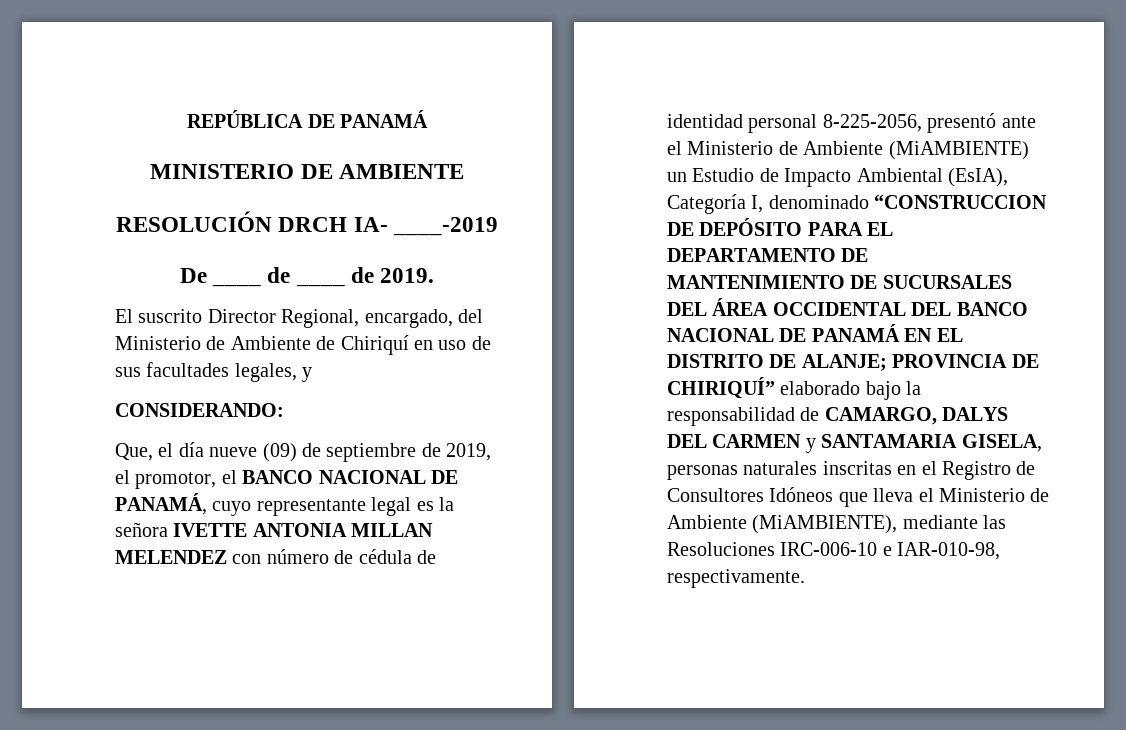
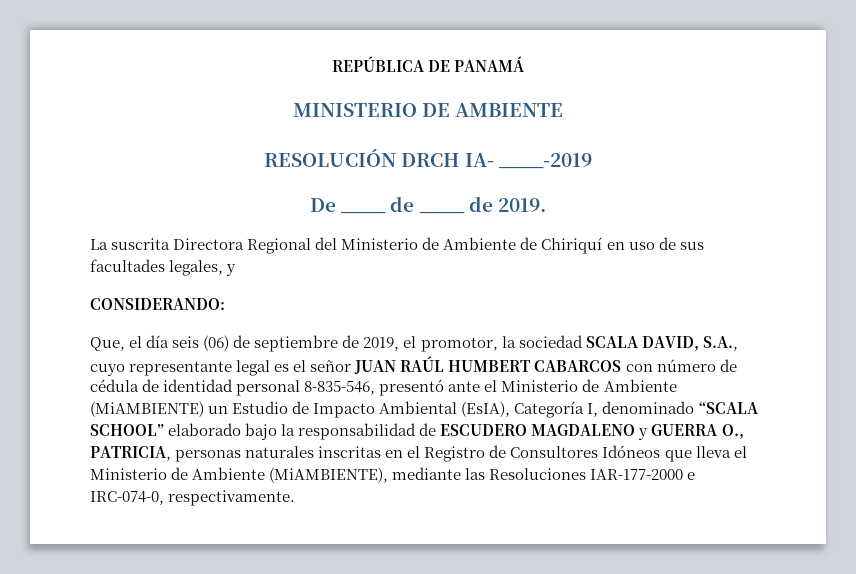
[115,309,453,328] El suscrito Director Regional, encargado, -> [90,238,312,254] La suscrita Directora Regional
[209,443,297,462] nueve (09) -> [172,335,230,351] seis (06)
[221,470,458,484] [115,493,454,516] [115,522,434,537] [115,550,227,564] el BANCO NACIONAL DE PANAMÁ, cuyo representante legal es la señora IVETTE ANTONIA MILLAN MELENDEZ -> [501,335,738,351] [90,356,622,376] la sociedad SCALA DAVID, S.A., cuyo representante legal es el señor JUAN RAÚL HUMBERT CABARCOS
[822,114,922,132] 8-225-2056, -> [304,380,376,395] 8-835-546,
[874,194,1048,209] [667,218,894,236] [667,248,869,262] [667,275,1012,289] [667,298,1028,316] [667,324,963,342] [667,354,1039,371] [667,377,775,399] “CONSTRUCCION DE DEPÓSITO PARA EL DEPARTAMENTO DE MANTENIMIENTO DE SUCURSALES DEL ÁREA OCCIDENTAL DEL BANCO NACIONAL DE PANAMÁ EN EL DISTRITO DE ALANJE; PROVINCIA DE CHIRIQUÍ” -> [698,401,759,414] [90,424,164,436] “SCALA SCHOOL”
[824,407,1009,425] [667,434,1042,453] CAMARGO, DALYS DEL CARMEN y SANTAMARIA GISELA, -> [440,424,744,440] [90,446,171,461] ESCUDERO MAGDALENO y GUERRA O., PATRICIA,
[780,542,1001,560] IRC-006-10 e IAR-010-98, -> [590,469,696,480] [90,491,164,505] IAR-177-2000 e IRC-074-0,

